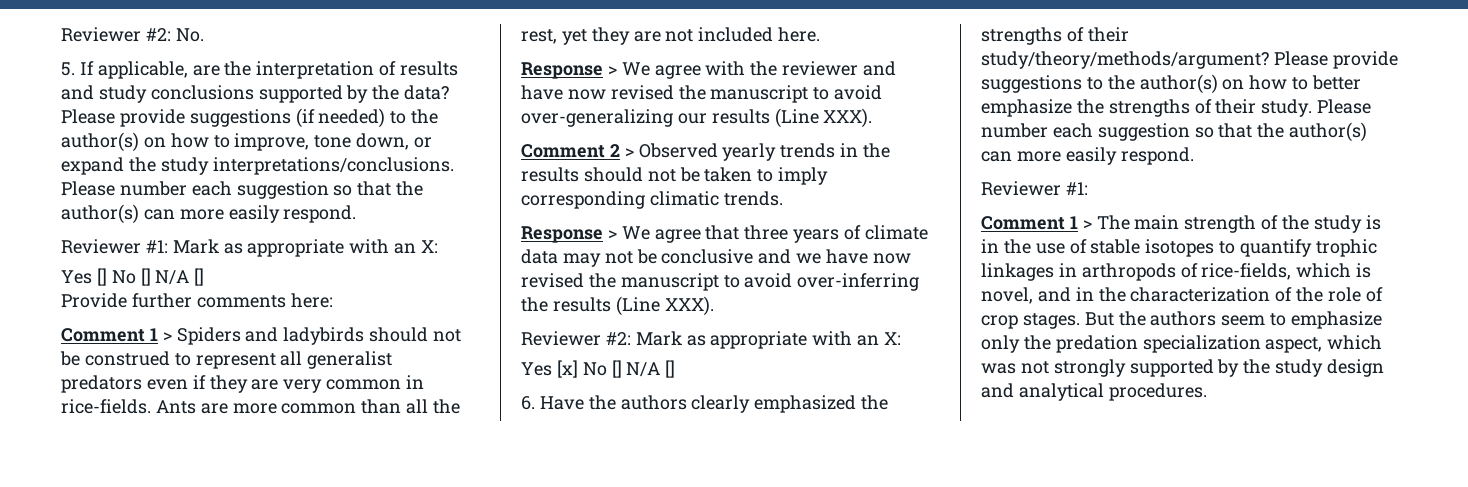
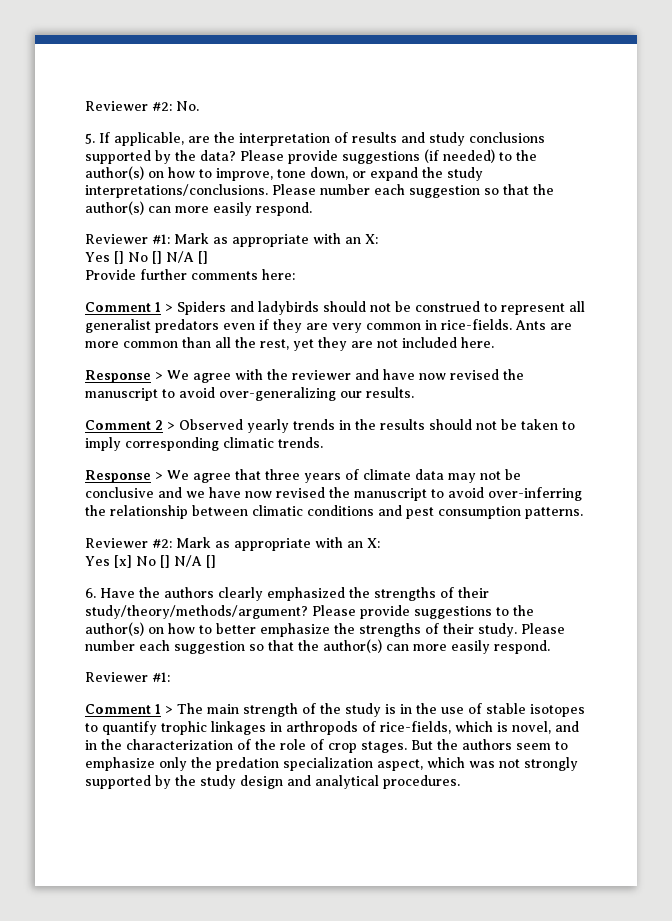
[711,108,873,128] results (Line XXX). -> [366,387,414,398] results.
[552,296,714,316] results (Line XXX). -> [110,505,583,519] relationship between climatic conditions and pest consumption patterns.

